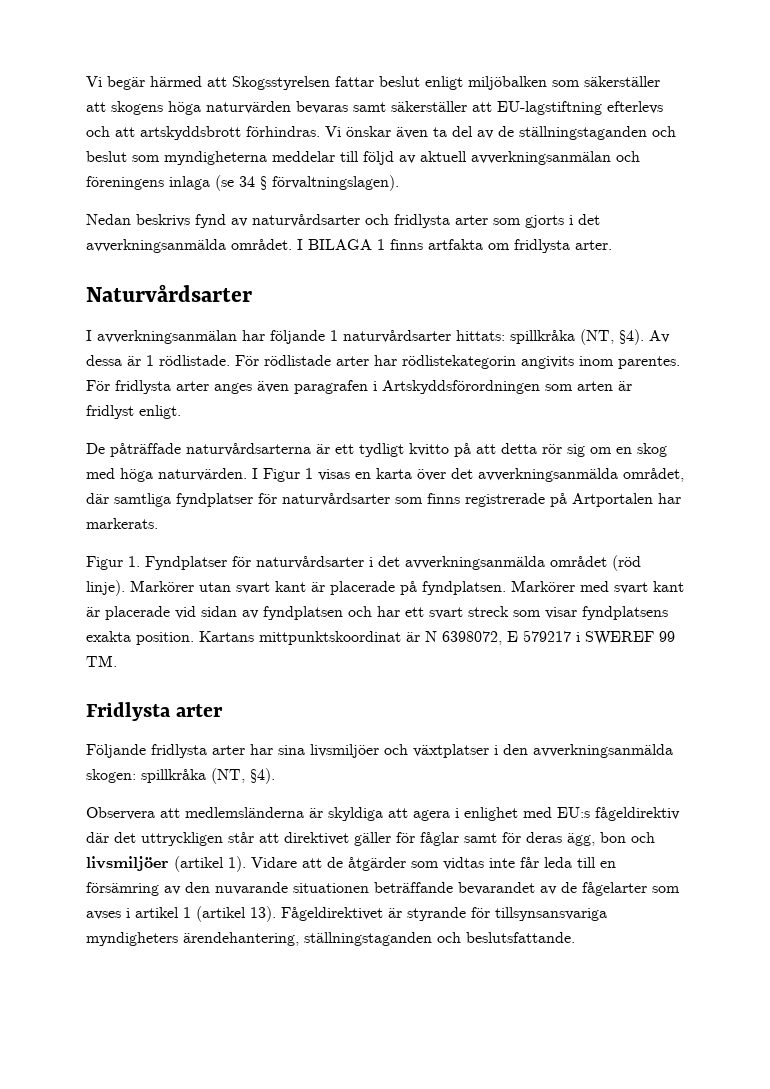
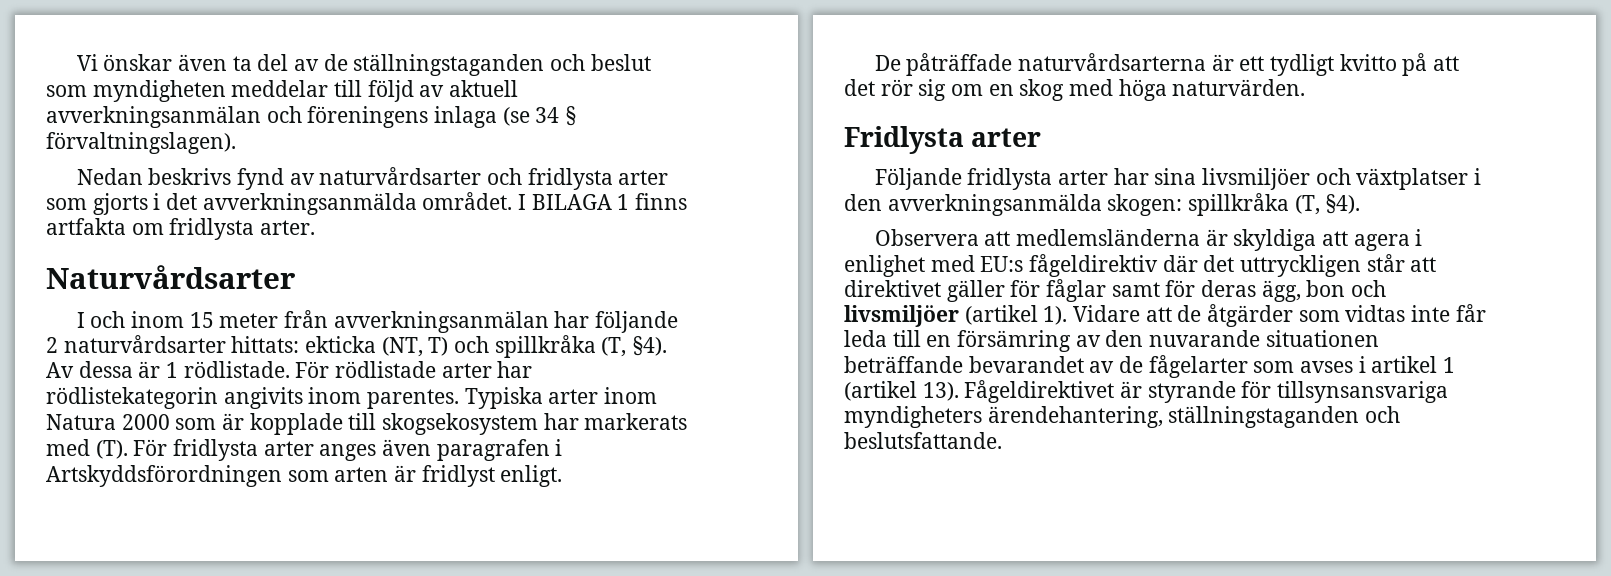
[86,76,660,90] [86,101,663,115] [86,126,341,140] Vi begär härmed att Skogsstyrelsen fattar beslut enligt miljöbalken som säkerställer att skogens höga naturvärden bevaras samt säkerställer att EU-lagstiftning efterlevs och att artskyddsbrott förhindras. Vi -> [76,54,98,71] Vi
[164,151,267,165] myndigheterna -> [92,80,226,102] myndigheten
(92, 335) none -> [90,310,328,328] och inom 15 meter från
[330,330,338,341] 1 -> [46,337,58,353] 2
[510,329,614,345] spillkråka (NT, -> [305,335,627,358] ekticka (NT, T) och spillkråka (T,
(680, 362) none -> [464,387,658,409] [46,413,688,435] [46,439,128,459] Typiska arter inom Natura 2000 som är kopplade till skogsekosystem har markerats med (T).
[501,443,537,454] detta -> [844,79,875,96] det
[252,468,684,482] [86,493,681,507] [86,518,158,529] [86,555,641,571] [86,580,684,596] [86,606,668,620] [86,630,675,645] [86,655,117,667] I Figur 1 visas en karta över det avverkningsanmälda området, där samtliga fyndplatser för naturvårdsarter som finns registrerade på Artportalen har markerats. // Figur 1. Fyndplatser för naturvårdsarter i det avverkningsanmälda området (röd linje). Markörer utan svart kant är placerade på fyndplatsen. Markörer med svart kant är placerade vid sidan av fyndplatsen och har ett svart streck som visar fyndplatsens exakta position. Kartans mittpunktskoordinat är N 6398072, E 579217 i SWEREF 99 TM. -> (1306, 87) none
[211,768,245,784] (NT, -> [1294,195,1320,215] (T,

